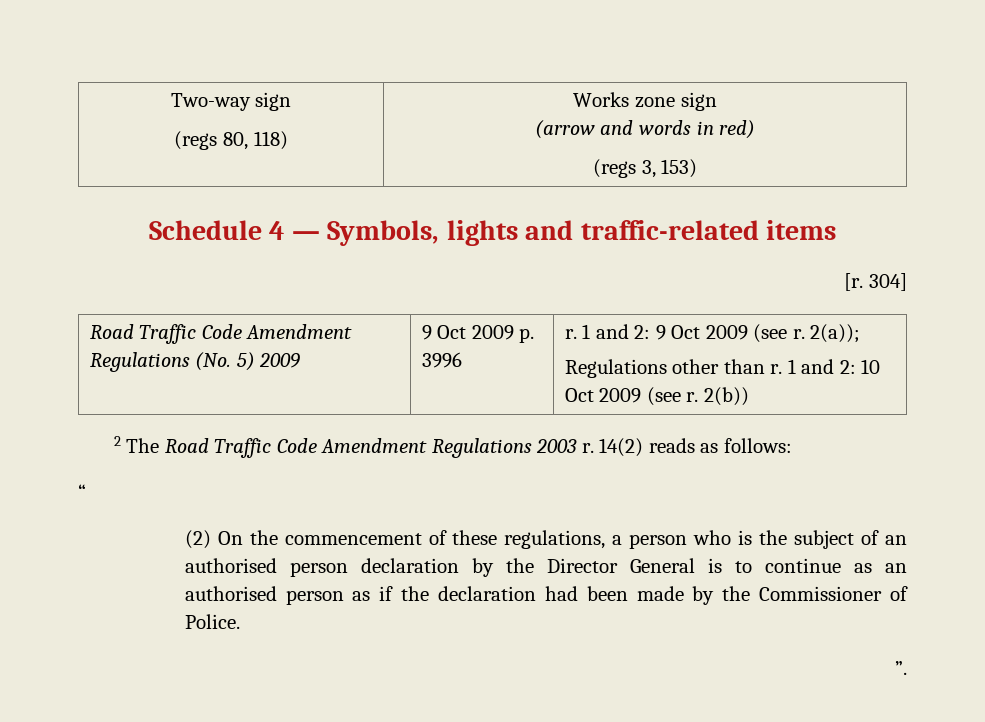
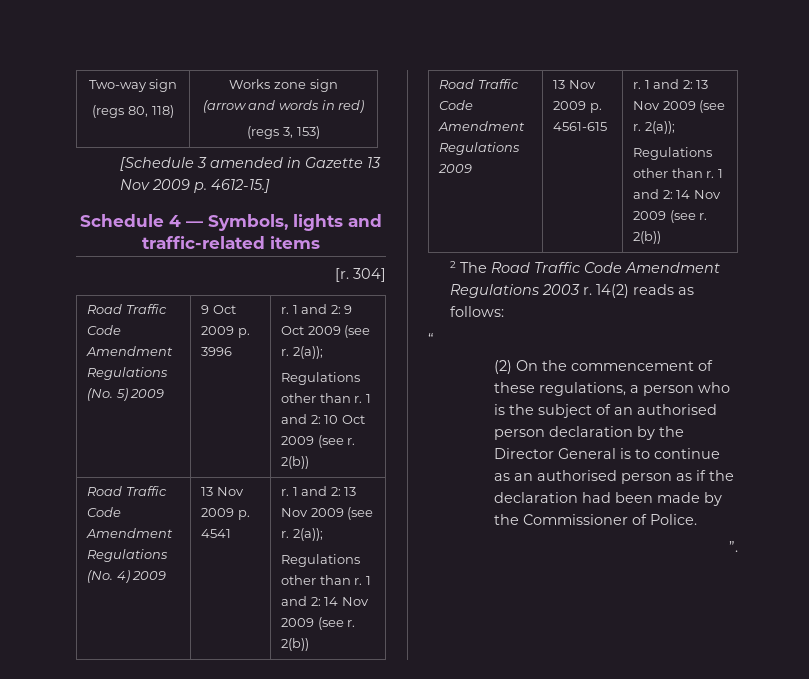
(698, 168) none -> [119,157,381,171] [119,179,270,193] // [Schedule 3 amended in Gazette 13 Nov 2009 p. 4612-15.]
(749, 396) none -> [87,486,167,496] [87,507,122,517] [86,528,174,538] [87,549,169,562] [87,570,167,583] [201,487,244,496] [201,508,250,520] [201,529,232,538] [281,486,357,496] [281,507,374,520] [281,528,323,541] [281,554,361,567] [281,575,371,585] [281,596,369,606] [281,617,356,630] [281,638,310,651] [439,79,519,89] [439,100,474,110] [438,121,526,131] [439,142,521,155] [438,164,473,173] [553,80,596,89] [553,101,602,113] [553,122,608,131] [633,79,709,89] [633,100,726,113] [633,121,675,134] [633,147,713,160] [633,168,723,178] [633,189,721,199] [633,210,708,223] [633,231,662,244] // Road Traffic Code Amendment Regulations (No. 4) 2009 | 13 Nov 2009 p. 4541 | r. 1 and 2: 13 Nov 2009 (see r. 2(a)); // Regulations other than r. 1 and 2: 14 Nov 2009 (see r. 2(b)) // Road Traffic Code Amendment Regulations 2009 | 13 Nov 2009 p. 4561-615 | r. 1 and 2: 13 Nov 2009 (see r. 2(a)); // Regulations other than r. 1 and 2: 14 Nov 2009 (see r. 2(b))

